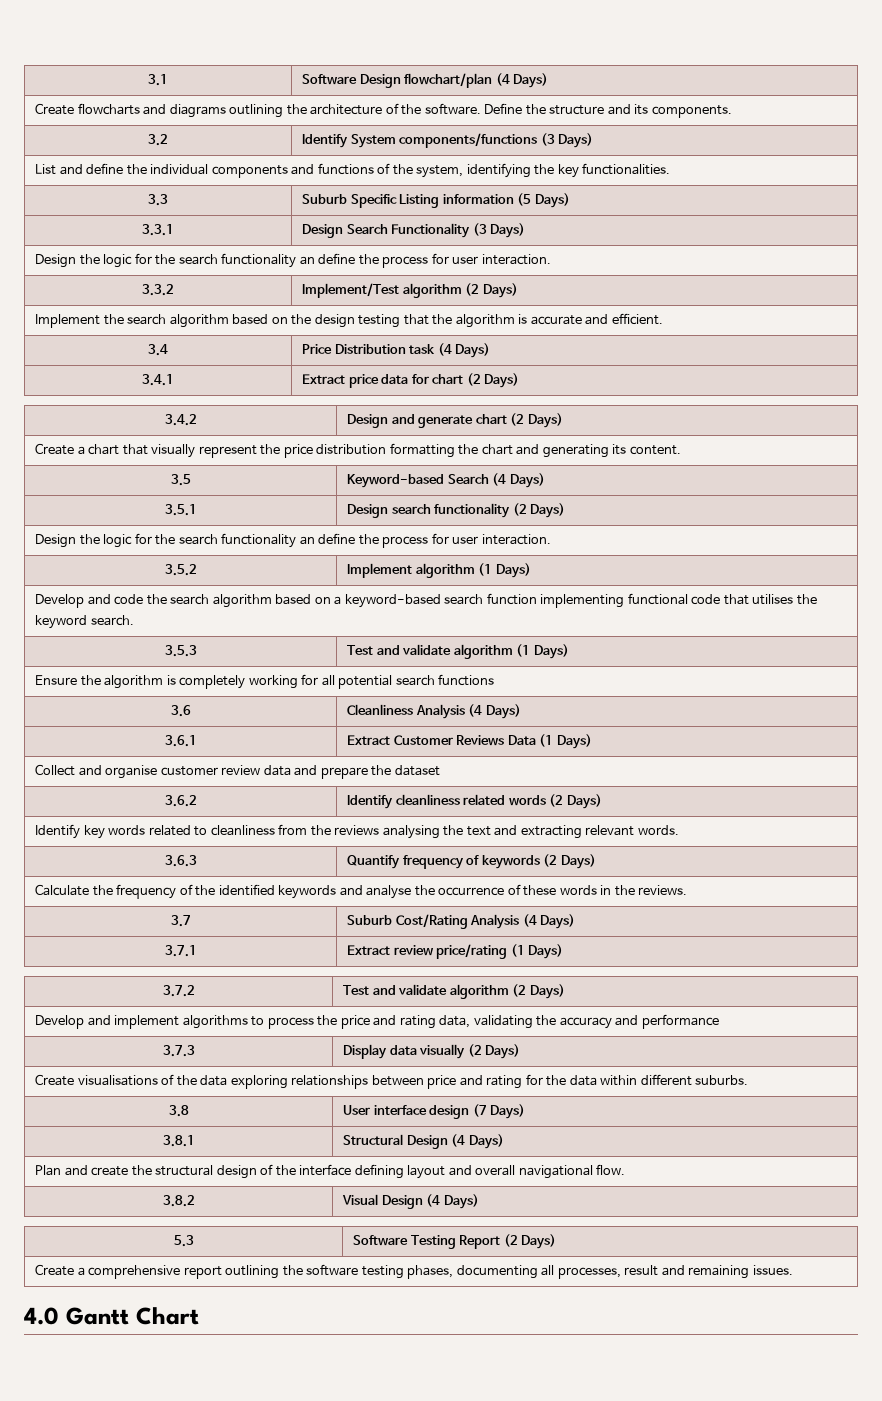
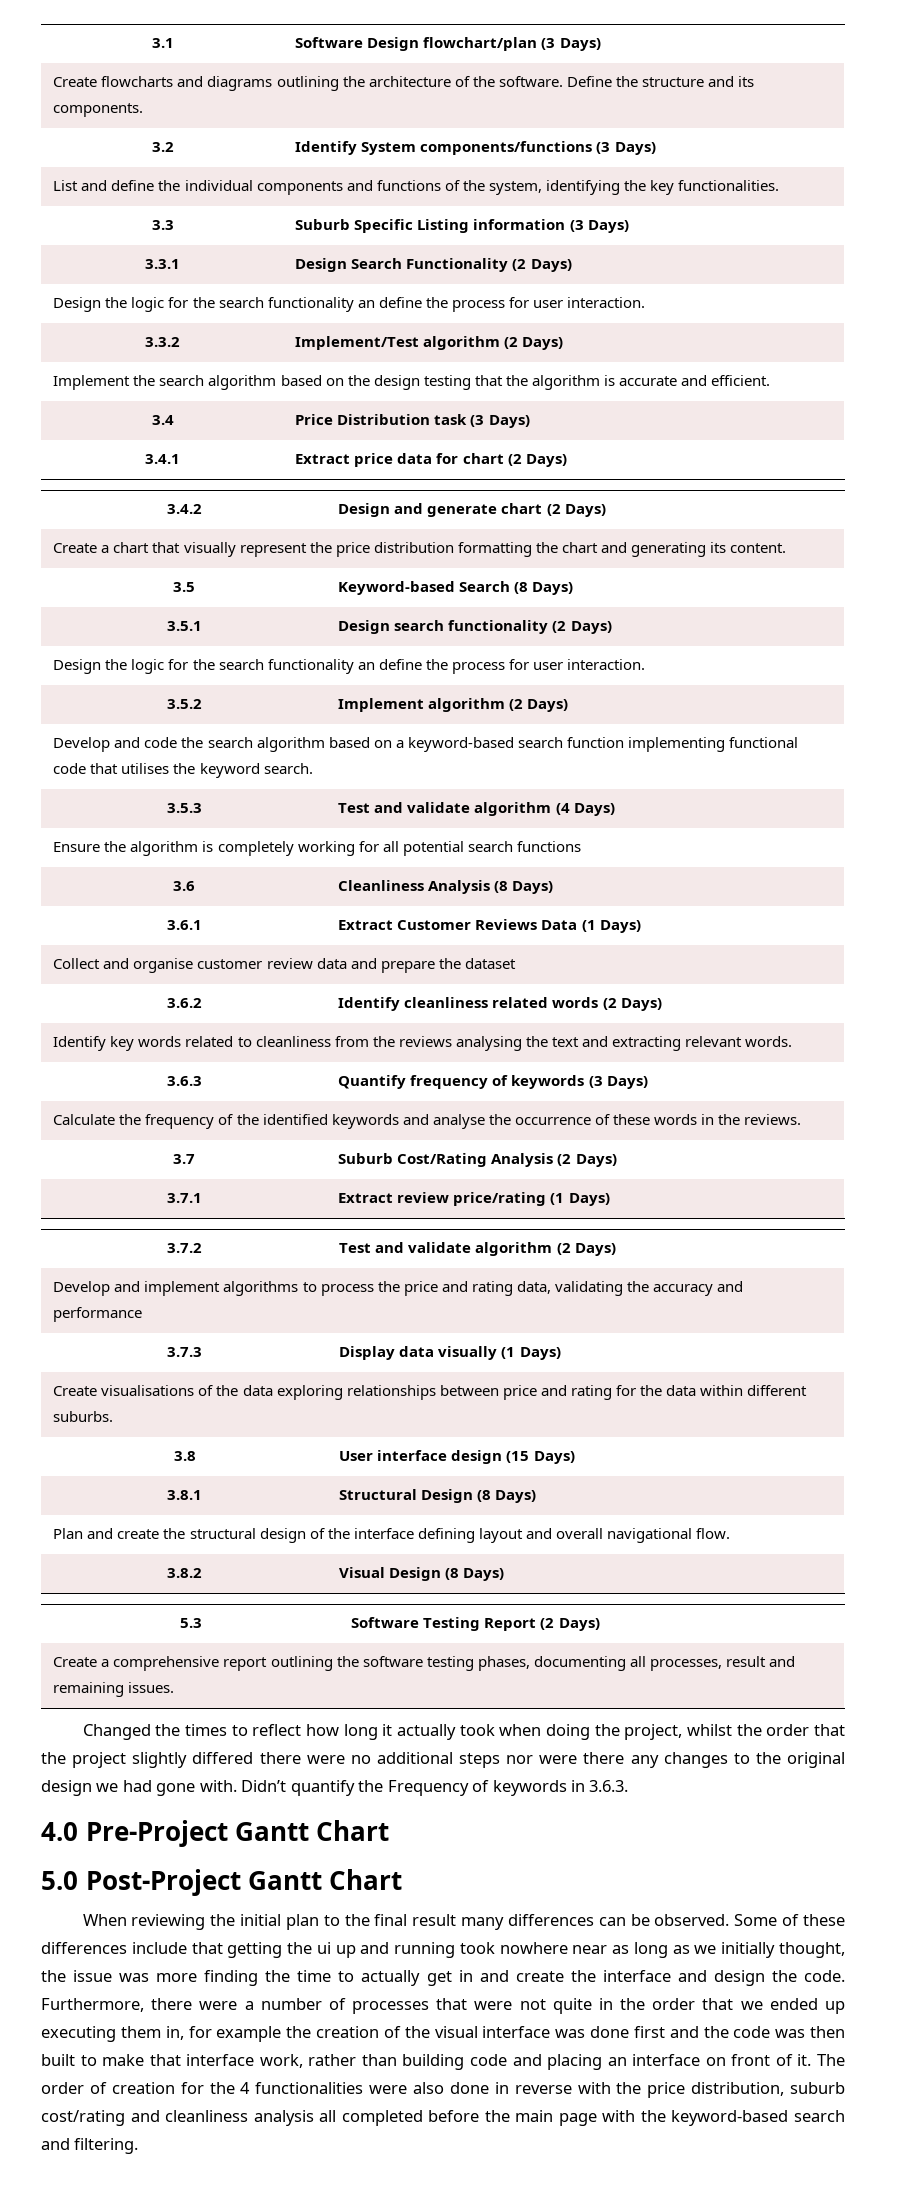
[495,73,510,86] (4 -> [541,38,556,50] (3
[517,193,532,206] (5 -> [569,220,584,232] (3
[472,223,487,236] (3 -> [512,259,527,271] (2
[437,343,452,356] (4 -> [470,415,485,427] (3
[492,473,507,486] (4 -> [514,582,529,594] (8
[478,563,493,576] (1 -> [509,699,524,711] (2
[516,644,531,657] (1 -> [555,803,570,815] (4
[468,704,483,717] (4 -> [494,881,509,893] (8
[543,854,558,867] (2 -> [588,1076,603,1088] (3
[522,914,537,927] (4 -> [557,1154,572,1166] (2
[467,1044,482,1057] (2 -> [501,1347,516,1359] (1
[472,1104,487,1117] (7 -> [506,1451,530,1463] (15
[451,1134,466,1147] (4 -> [477,1490,492,1502] (8
[426,1194,441,1207] (4 -> [445,1568,460,1580] (8
(793, 1270) none -> [82,1724,846,1740] [41,1752,845,1768] [41,1780,629,1796] // Changed the times to reflect how long it actually took when doing the project, whilst the order that the project slightly differed there were no additional steps nor were there any changes to the original design we had gone with. Didn’t quantify the Frequency of keywords in 3.6.3.
[66,1307,199,1325] Gantt Chart -> [86,1820,390,1847] [41,1869,403,1896] [82,1914,846,1930] [41,1942,845,1958] [41,1970,845,1986] [41,1998,845,2014] [41,2026,846,2042] [41,2054,845,2070] [41,2082,845,2098] [41,2110,846,2126] [41,2138,139,2154] Pre-Project Gantt Chart // 5.0 Post-Project Gantt Chart // When reviewing the initial plan to the final result many differences can be observed. Some of these differences include that getting the ui up and running took nowhere near as long as we initially thought, the issue was more finding the time to actually get in and create the interface and design the code. Furthermore, there were a number of processes that were not quite in the order that we ended up executing them in, for example the creation of the visual interface was done first and the code was then built to make that interface work, rather than building code and placing an interface on front of it. The order of creation for the 4 functionalities were also done in reverse with the price distribution, suburb cost/rating and cleanliness analysis all completed before the main page with the keyword-based search and filtering.

